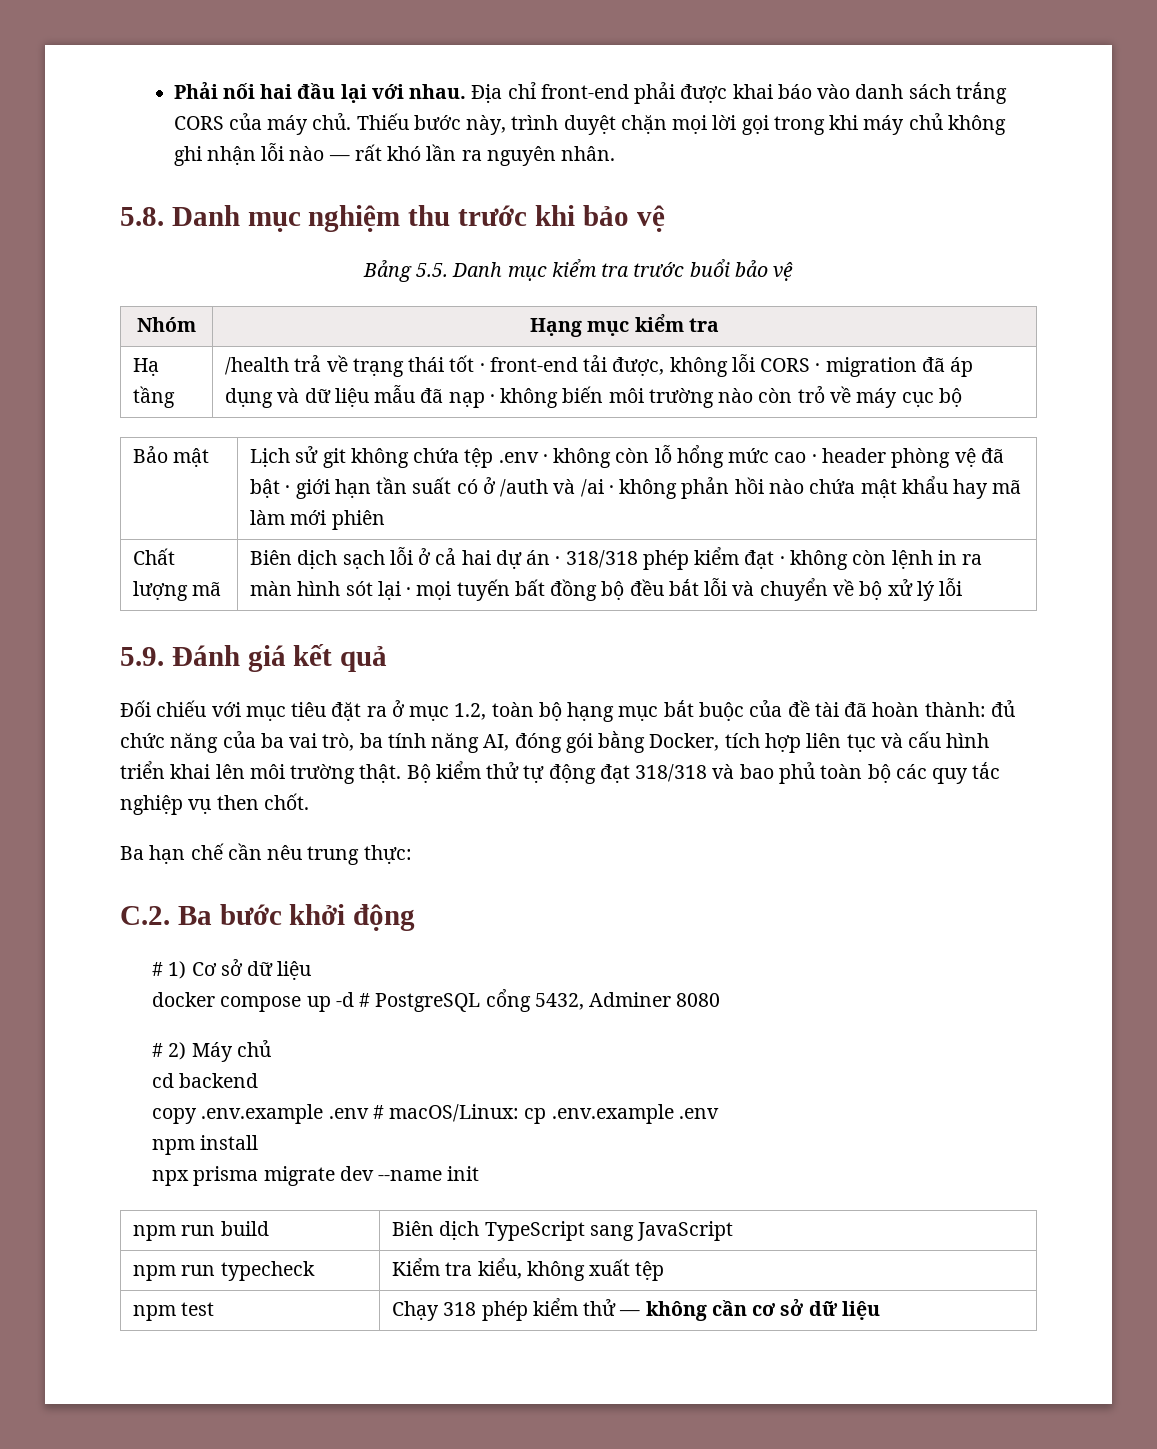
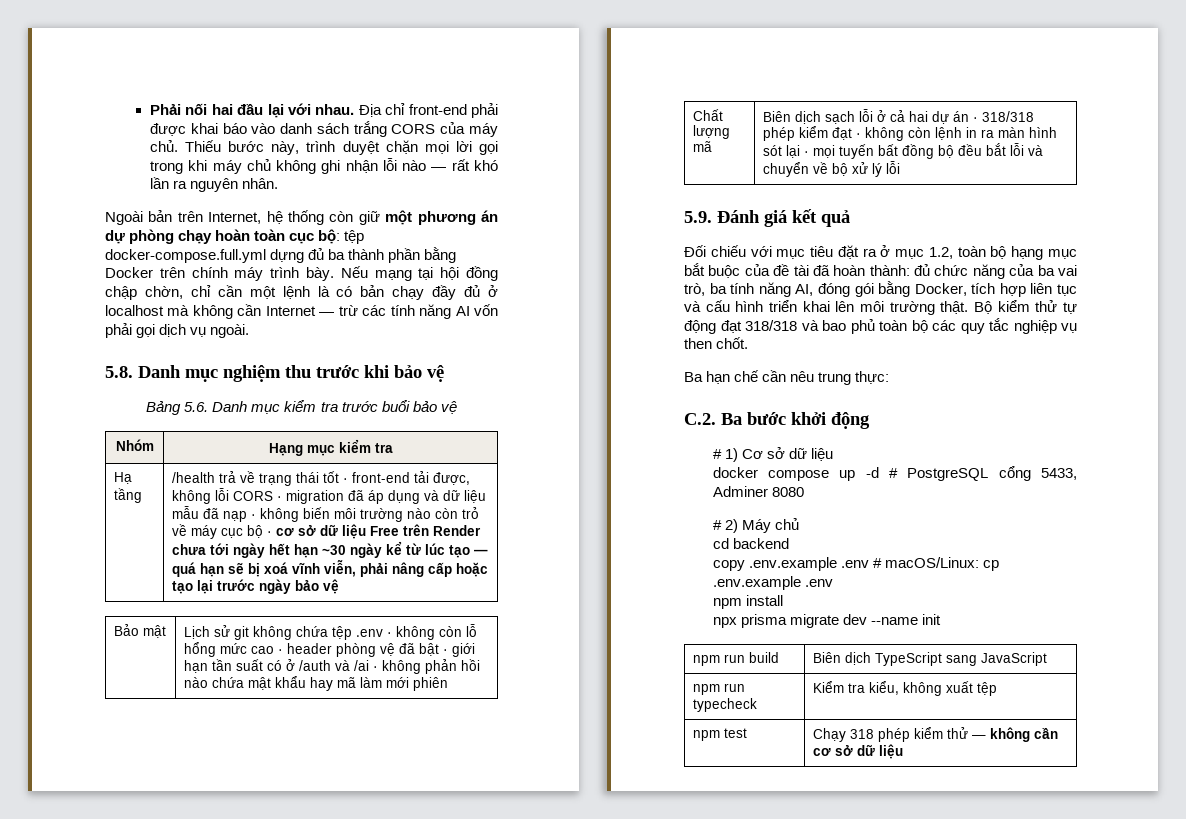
(616, 153) none -> [105,210,498,225] [105,229,365,244] [105,247,457,263] [105,266,499,281] [105,285,498,300] [105,304,498,319] [105,323,250,338] // Ngoài bản trên Internet, hệ thống còn giữ một phương án dự phòng chạy hoàn toàn cục bộ: tệp docker-compose.full.yml dựng đủ ba thành phần bằng Docker trên chính máy trình bày. Nếu mạng tại hội đồng chập chờn, chỉ cần một lệnh là có bản chạy đầy đủ ở localhost mà không cần Internet — trừ các tính năng AI vốn phải gọi dịch vụ ngoài.
[416,263,449,277] 5.5. -> [184,402,209,412] 5.6.
(962, 397) none -> [267,524,482,539] [172,541,489,558] [172,560,489,577] [172,579,340,594] · cơ sở dữ liệu Free trên Render chưa tới ngày hết hạn ~30 ngày kể từ lúc tạo — quá hạn sẽ bị xoá vĩnh viễn, phải nâng cấp hoặc tạo lại trước ngày bảo vệ
[534,993,584,1010] 5432, -> [1041,468,1077,480] 5433,

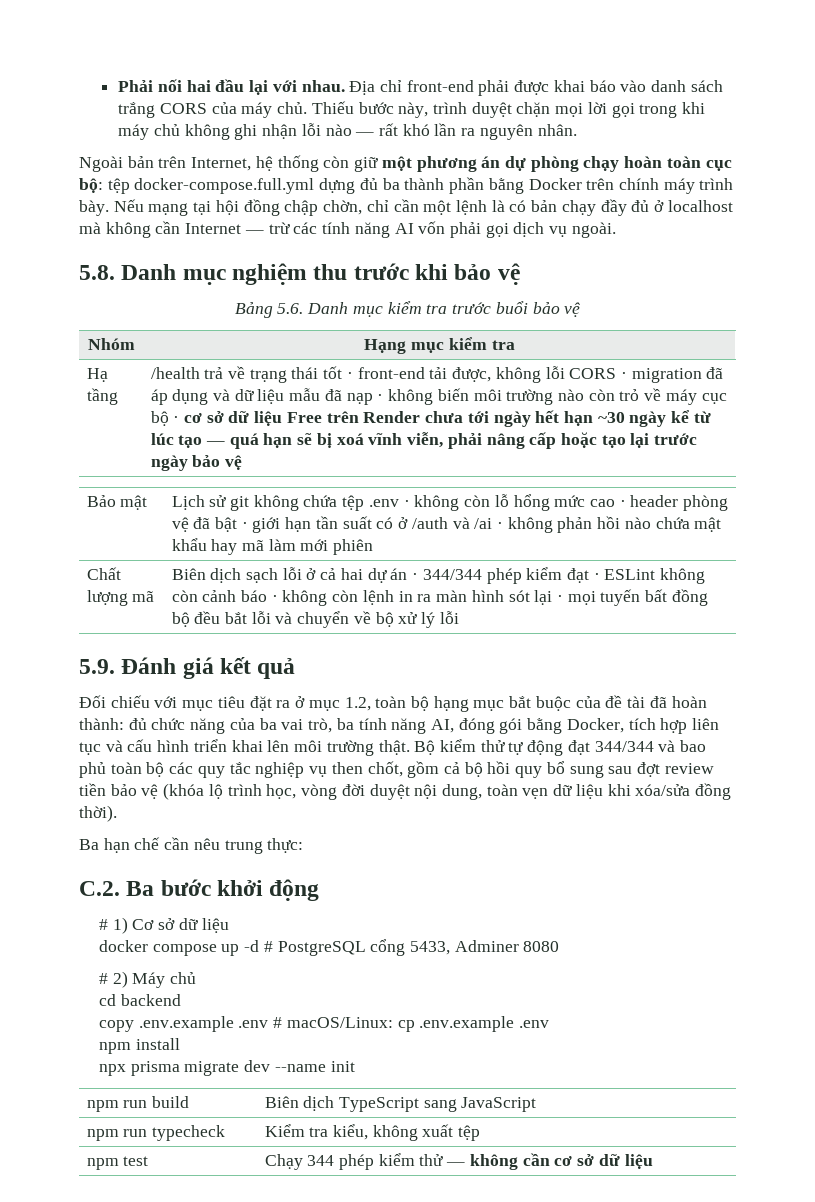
[982,111,1035,122] 318/318 -> [422,569,482,580] 344/344
(862, 135) none -> [604,568,706,584] [171,590,278,602] ESLint không còn cảnh báo ·
[745,320,797,331] 318/318 -> [594,741,654,752] 344/344
[716,337,749,349] chốt. -> [367,761,714,778] [79,783,732,800] [79,805,117,822] chốt, gồm cả bộ hồi quy bổ sung sau đợt review tiền bảo vệ (khóa lộ trình học, vòng đời duyệt nội dung, toàn vẹn dữ liệu khi xóa/sửa đồng thời).
[850,729,875,739] 318 -> [307,1155,335,1166] 344

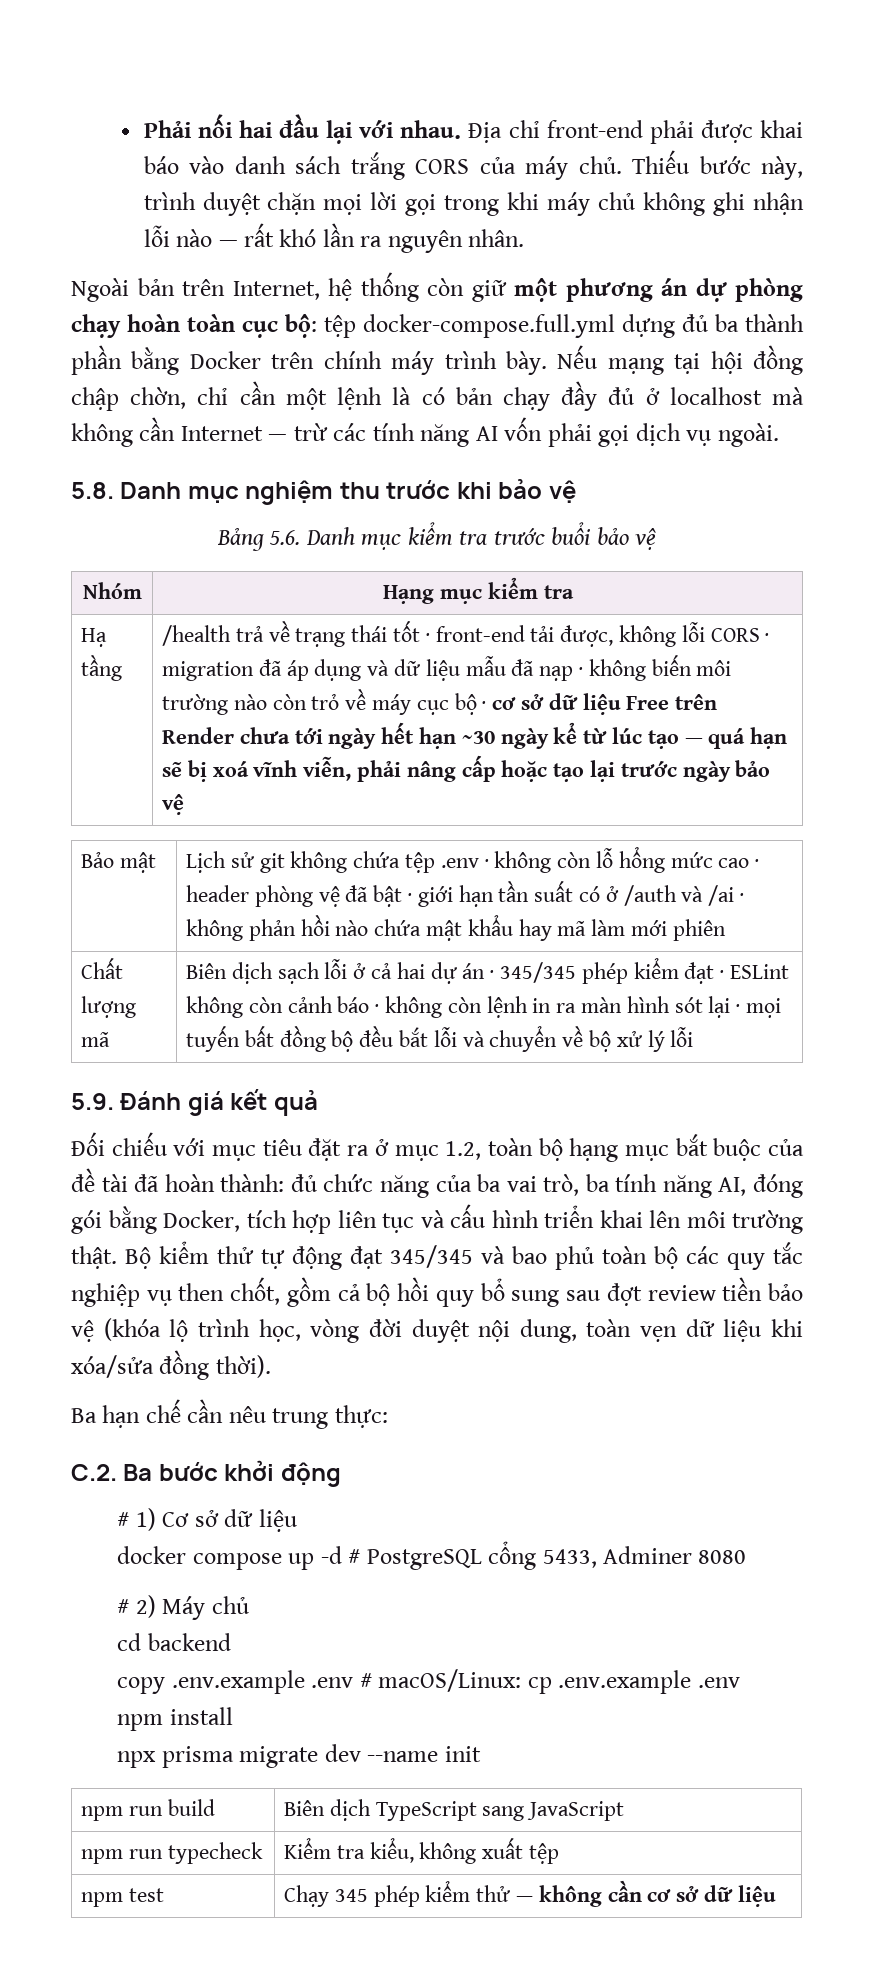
[422,569,482,580] 344/344 -> [499,962,576,983] 345/345
[594,741,654,752] 344/344 -> [390,1245,473,1268] 345/345
[307,1155,335,1166] 344 -> [334,1889,368,1902] 345

